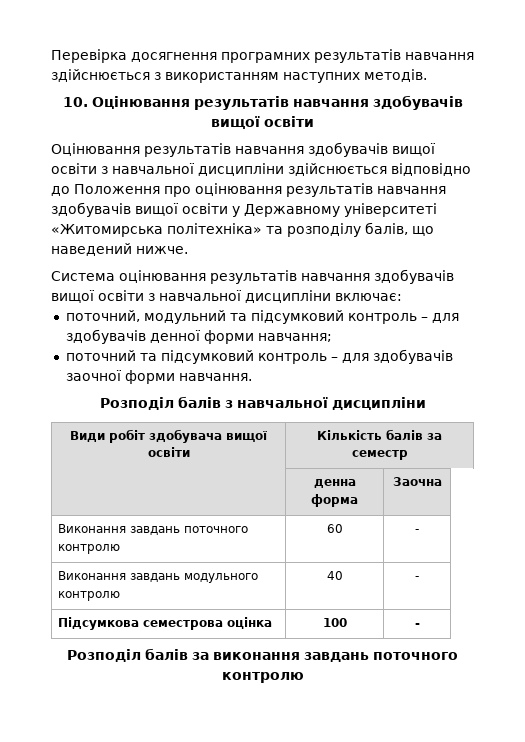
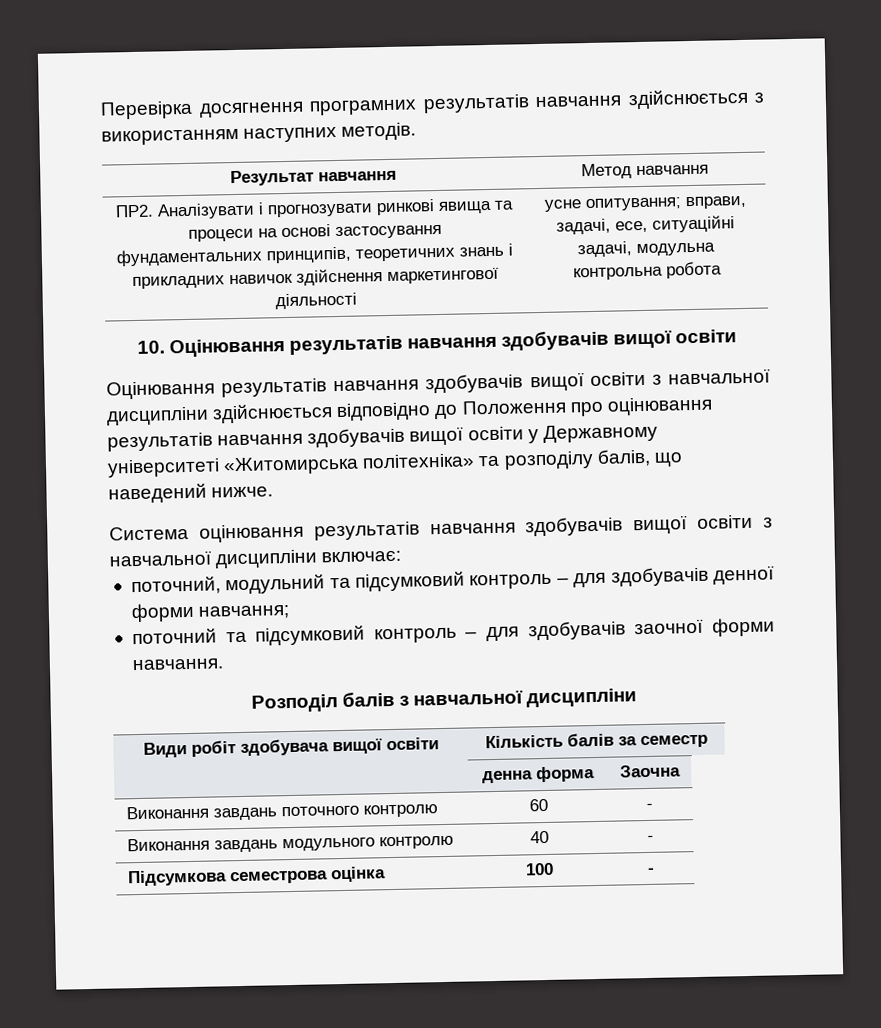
(427, 75) none -> [230,169,397,187] [580,163,709,180] [115,199,514,220] [187,224,442,242] [116,243,513,267] [132,267,499,290] [274,292,357,310] [543,195,747,212] [556,215,735,235] [577,241,715,258] [572,261,722,281] // Результат навчання | Метод навчання // ПР2. Аналізувати і прогнозувати ринкові явища та процеси на основі застосування фундаментальних принципів, теоретичних знань і прикладних навичок здійснення маркетингової діяльності | усне опитування; вправи, задачі, есе, ситуаційні задачі, модульна контрольна робота
[67,648,458,662] [221,672,304,683] // Розподіл балів за виконання завдань поточного контролю -> (655, 870) none

